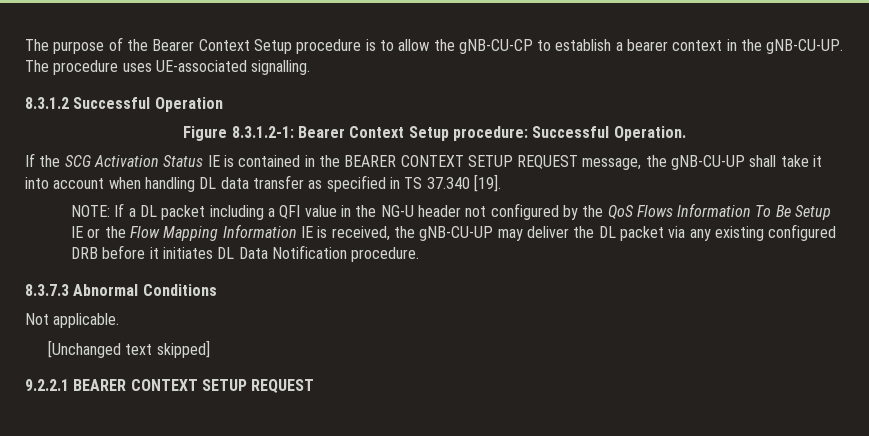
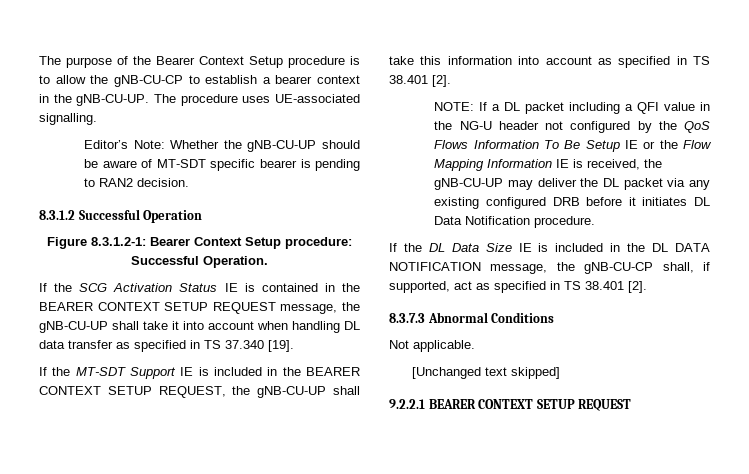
(311, 67) none -> [84,140,360,152] [84,159,360,171] [84,178,190,187] // Editor’s Note: Whether the gNB-CU-UP should be aware of MT-SDT specific bearer is pending to RAN2 decision.
(501, 183) none -> [39,367,361,379] [39,386,361,398] [389,56,710,68] [389,75,451,87] // If the MT-SDT Support IE is included in the BEARER CONTEXT SETUP REQUEST, the gNB-CU-UP shall take this information into account as specified in TS 38.401 [2].
(420, 254) none -> [389,243,710,252] [389,262,710,274] [389,281,647,293] // If the DL Data Size IE is included in the DL DATA NOTIFICATION message, the gNB-CU-CP shall, if supported, act as specified in TS 38.401 [2].

